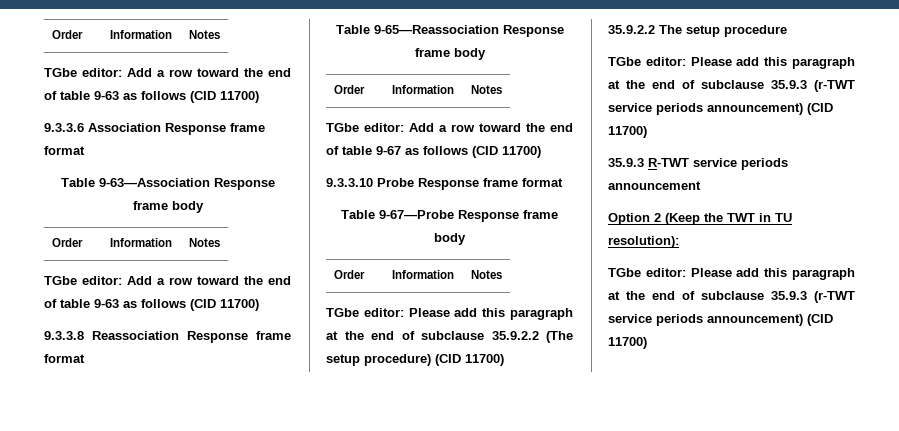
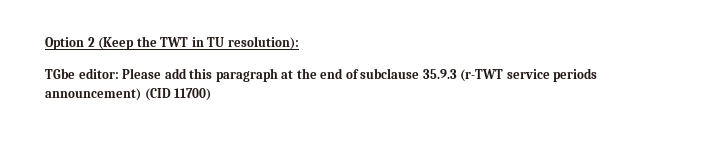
[52,30,83,39] [109,30,172,39] [188,30,220,39] [44,68,291,77] [44,91,259,103] [44,123,265,135] [44,146,85,155] [60,178,275,190] [132,201,204,213] [52,238,83,247] [109,238,172,247] [188,238,220,247] [44,276,291,285] [44,299,259,311] [44,331,291,343] [44,354,85,363] [335,25,564,37] [414,48,486,60] [334,85,365,94] [391,85,454,94] [470,85,502,94] [326,123,573,132] [326,146,541,158] [326,178,563,190] [341,210,558,222] [434,233,466,245] [334,270,365,279] [391,270,454,279] [470,270,502,279] [326,308,573,320] [326,331,573,343] [326,354,504,366] [608,25,787,37] [608,57,855,69] [608,80,855,92] [608,103,833,115] [608,126,647,138] [608,158,788,170] [608,181,701,190] Order | Information | Notes // TGbe editor: Add a row toward the end of table 9-63 as follows (CID 11700) // 9.3.3.6 Association Response frame format // Table 9-63—Association Response frame body // Order | Information | Notes // TGbe editor: Add a row toward the end of table 9-63 as follows (CID 11700) // 9.3.3.8 Reassociation Response frame format // Table 9-65—Reassociation Response frame body // Order | Information | Notes // TGbe editor: Add a row toward the end of table 9-67 as follows (CID 11700) // 9.3.3.10 Probe Response frame format // Table 9-67—Probe Response frame body // Order | Information | Notes // TGbe editor: Please add this paragraph at the end of subclause 35.9.2.2 (The setup procedure) (CID 11700) // 35.9.2.2 The setup procedure // TGbe editor: Please add this paragraph at the end of subclause 35.9.3 (r-TWT service periods announcement) (CID 11700) // 35.9.3 R-TWT service periods announcement // -> (45, 43) none

